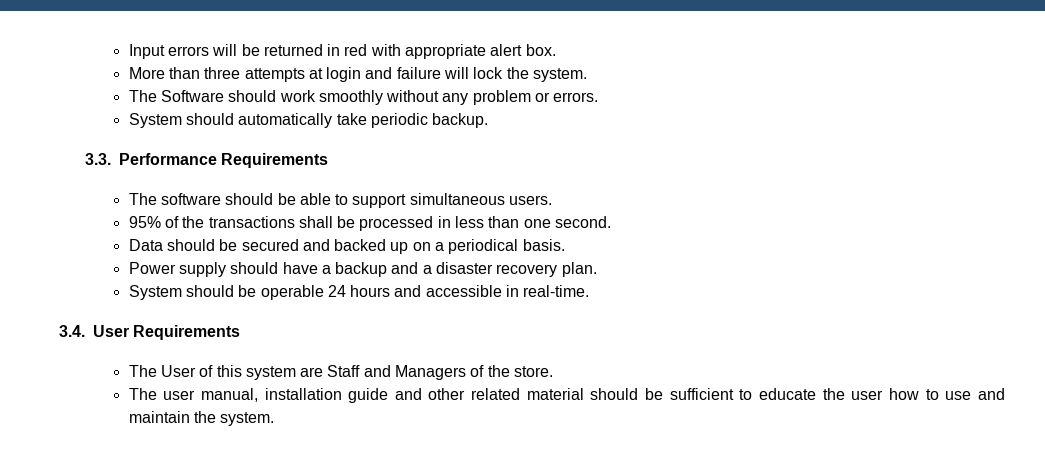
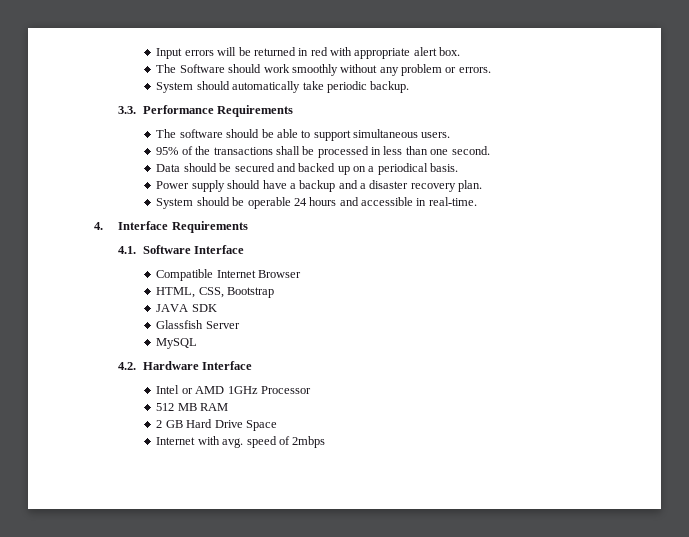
[128,67,588,82] // More than three attempts at login and failure will lock the system. -> (461, 51) none
[59,325,241,340] [128,365,554,380] [128,388,1006,403] [128,411,275,426] 3.4. User Requirements // The User of this system are Staff and Managers of the store. // The user manual, installation guide and other related material should be sufficient to educate the user how to use and maintain the system. -> [94,221,248,233] [118,245,245,254] [156,269,302,281] [156,287,275,298] [156,304,217,312] [156,320,240,329] [156,338,198,349] [118,361,253,370] [156,385,311,394] [156,403,229,411] [156,419,277,431] [156,436,326,448] 4. Interface Requirements // 4.1. Software Interface // Compatible Internet Browser // HTML, CSS, Bootstrap // JAVA SDK // Glassfish Server // MySQL // 4.2. Hardware Interface // Intel or AMD 1GHz Processor // 512 MB RAM // 2 GB Hard Drive Space // Internet with avg. speed of 2mbps

